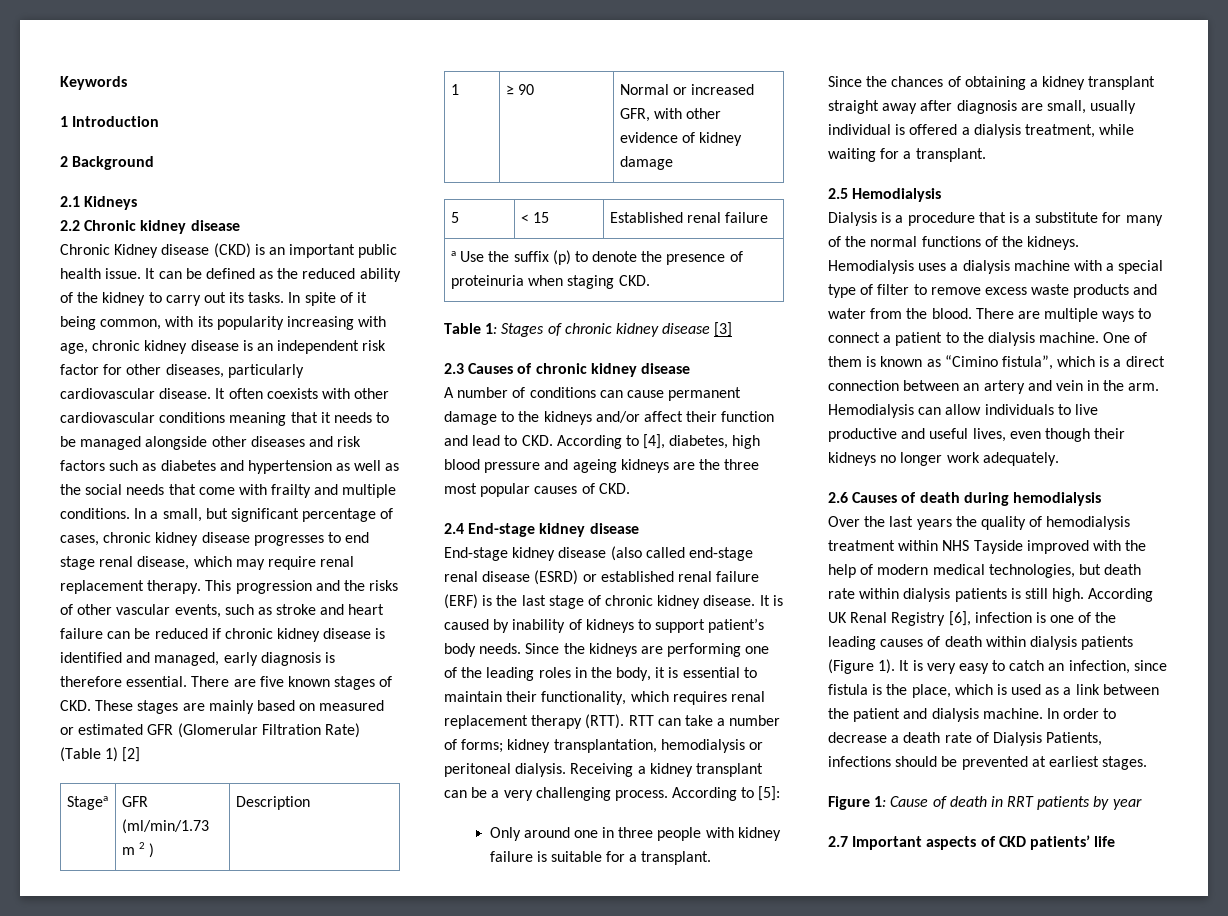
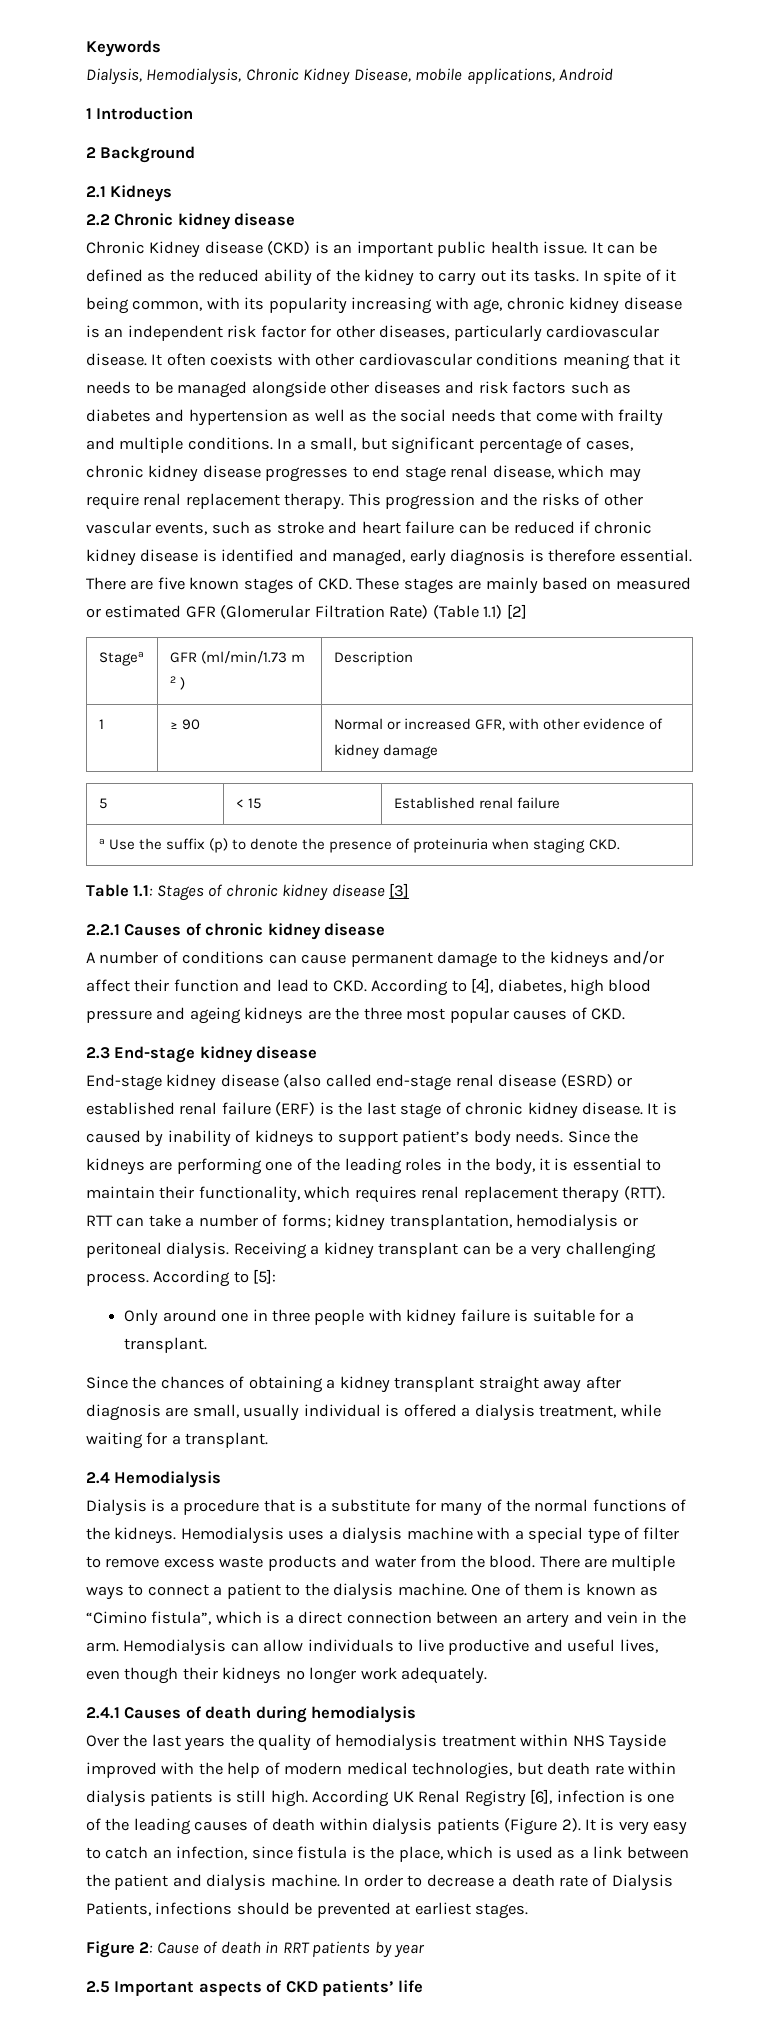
(127, 83) none -> [86,68,614,85] // Dialysis, Hemodialysis, Chronic Kidney Disease, mobile applications, Android
[105,747,119,762] 1) -> [483,605,503,619] 1.1)
[485,323,498,334] 1: -> [133,885,154,897] 1.1:
[444,363,464,374] 2.3 -> [86,924,120,936] 2.2.1
[444,523,464,534] 2.4 -> [86,1047,110,1059] 2.3
[828,188,848,199] 2.5 -> [86,1472,110,1484] 2.4
[828,492,848,503] 2.6 -> [86,1707,120,1719] 2.4.1
[878,659,896,674] 1). -> [561,1818,581,1832] 2).
[874,796,887,807] 1: -> [139,1942,154,1953] 2:
[828,836,848,847] 2.7 -> [86,1981,110,1993] 2.5

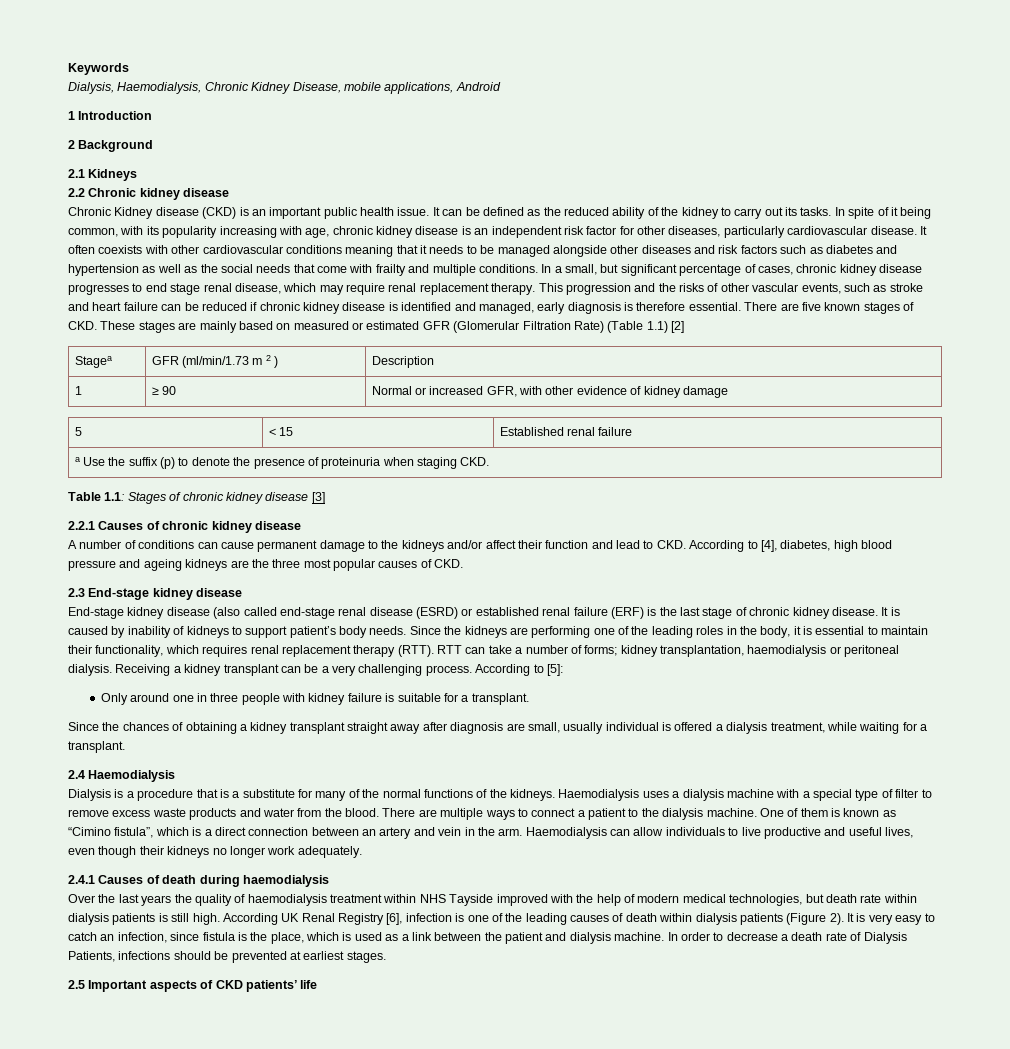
[146,68,242,85] Hemodialysis, -> [117,82,202,94] Haemodialysis,
[516,1214,619,1231] hemodialysis -> [747,645,827,657] haemodialysis
[114,1471,222,1488] Hemodialysis -> [88,770,176,782] Haemodialysis
[180,1527,284,1544] Hemodialysis -> [558,789,640,801] Haemodialysis
[123,1639,227,1656] Hemodialysis -> [525,827,607,839] Haemodialysis
[311,1706,417,1723] hemodialysis -> [242,875,329,887] haemodialysis
[335,1734,438,1751] hemodialysis -> [247,894,327,906] haemodialysis
[86,1941,426,1958] // Figure 2: Cause of death in RRT patients by year -> (386, 957) none

